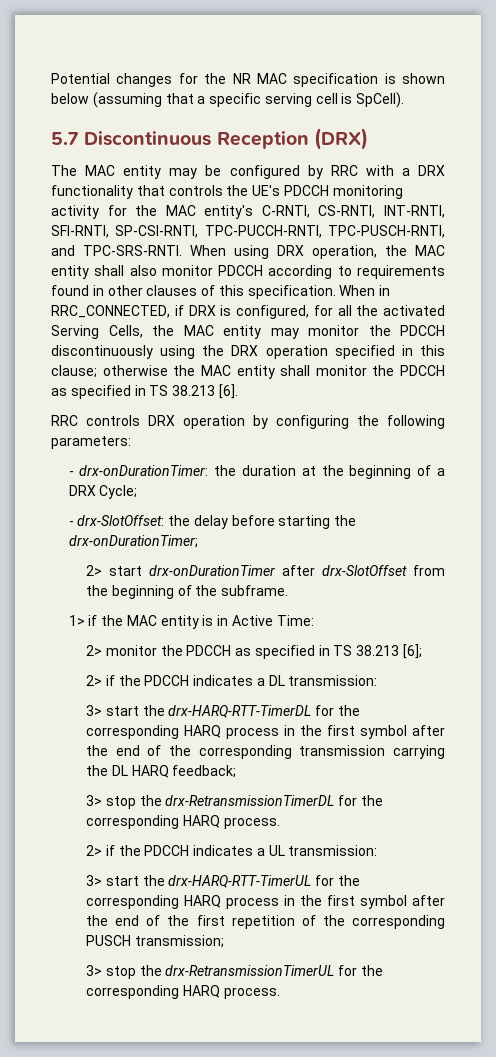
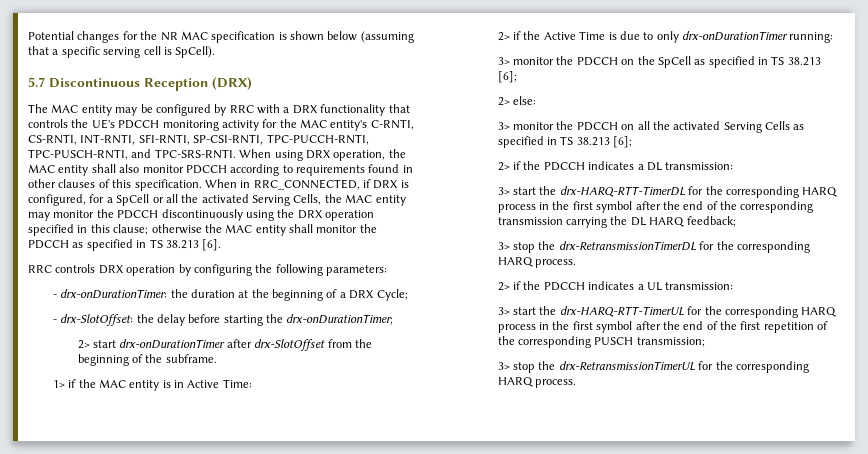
(333, 310) none -> [106,194,164,206] a SpCell or
[105,645,232,656] monitor the PDCCH -> [513,31,834,43] [497,56,821,68] [497,71,517,83] [497,96,537,106] [497,121,791,133] if the Active Time is due to only drx-onDurationTimer running: // 3> monitor the PDCCH on the SpCell as specified in TS 38.213 [6]; // 2> else: // 3> monitor the PDCCH on all the activated Serving Cells

